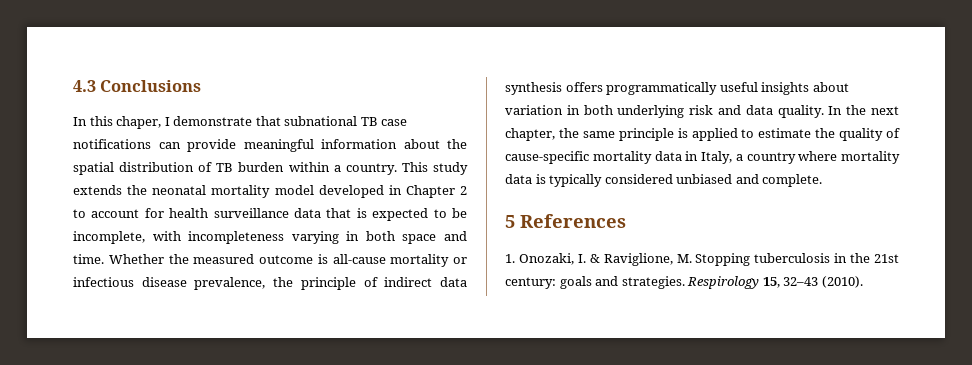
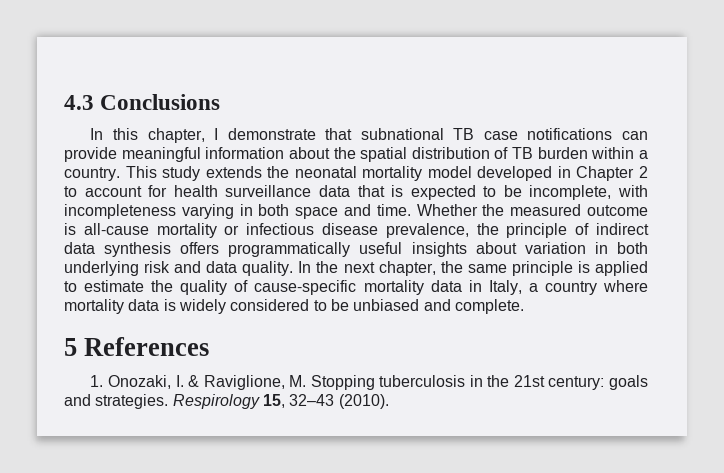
[116,116,162,129] chaper, -> [147,128,205,143] chapter,
[549,174,673,187] typically considered -> [178,299,349,314] widely considered to be

